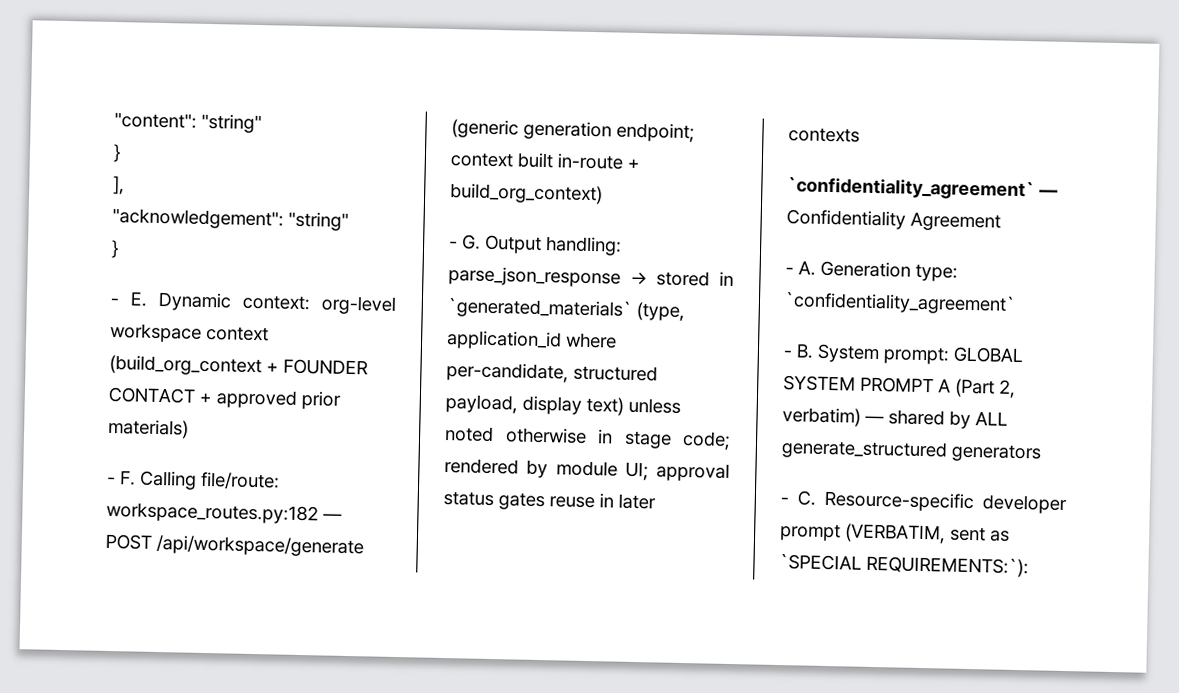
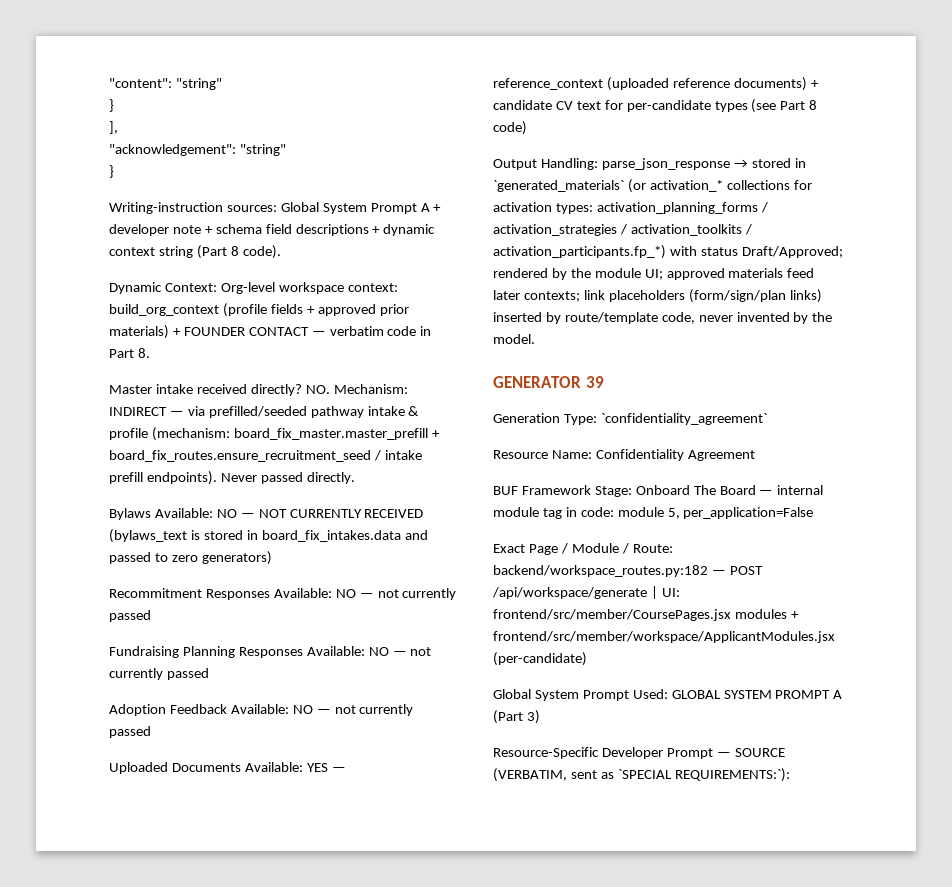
[110,291,396,315] [110,322,269,343] [109,354,368,377] [108,386,341,410] [108,418,189,439] [107,470,280,490] [106,501,342,525] [105,533,364,558] [451,119,695,143] [450,152,640,170] [450,183,603,205] [449,234,622,256] - E. Dynamic context: org-level workspace context (build_org_context + FOUNDER CONTACT + approved prior materials) // - F. Calling file/route: workspace_routes.py:182 — POST /api/workspace/generate (generic generation endpoint; context built in-route + build_org_context) // - G. Output handling: -> [109,202,442,214] [109,224,436,236] [109,245,281,259] [109,282,398,294] [109,303,409,317] [109,325,432,339] [109,348,150,358] [109,384,408,396] [109,406,420,418] [109,427,440,441] [109,450,422,462] [109,471,355,485] [109,508,424,520] [109,529,428,543] [109,551,272,565] [109,588,457,600] [109,610,151,622] [109,646,432,658] [109,668,209,680] [109,704,414,716] [109,726,151,738] [109,762,346,774] [493,77,819,91] [493,99,818,113] [493,121,527,135] [493,158,598,170] Writing-instruction sources: Global System Prompt A + developer note + schema field descriptions + dynamic context string (Part 8 code). // Dynamic Context: Org-level workspace context: build_org_context (profile fields + approved prior materials) + FOUNDER CONTACT — verbatim code in Part 8. // Master intake received directly? NO. Mechanism: INDIRECT — via prefilled/seeded pathway intake & profile (mechanism: board_fix_master.master_prefill + board_fix_routes.ensure_recruitment_seed / intake prefill endpoints). Never passed directly. // Bylaws Available: NO — NOT CURRENTLY RECEIVED (bylaws_text is stored in board_fix_intakes.data and passed to zero generators) // Recommitment Responses Available: NO — not currently passed // Fundraising Planning Responses Available: NO — not currently passed // Adoption Feedback Available: NO — not currently passed // Uploaded Documents Available: YES — reference_context (uploaded reference documents) + candidate CV text for per-candidate types (see Part 8 code) // Output Handling:
[636,301,685,321] [446,330,617,351] [446,362,658,383] [445,394,681,416] [444,425,731,450] (type, application_id where per-candidate, structured payload, display text) unless noted otherwise in stage code; -> [627,179,812,193] [493,202,768,214] [493,224,752,236] [493,245,843,259] (or activation_* collections for activation types: activation_planning_forms / activation_strategies / activation_toolkits / activation_participants.fp_*) with status Draft/Approved;
(549, 469) none -> [570,268,591,278] the
[656,462,730,482] [443,490,656,511] [788,127,860,143] [787,177,1058,201] approval status gates reuse in later contexts // `confidentiality_agreement` — -> [666,268,815,280] [493,289,822,303] [493,312,833,324] [493,334,535,344] [493,376,604,388] [493,413,767,425] [493,450,592,459] approved materials feed later contexts; link placeholders (form/sign/plan links) inserted by route/template code, never invented by the model. // GENERATOR 39 // Generation Type: `confidentiality_agreement` // Resource Name:
[785,260,958,282] [784,291,1016,315] [783,343,950,365] - A. Generation type: `confidentiality_agreement` // - B. System prompt: -> [493,485,824,497] [493,507,814,519] [493,543,673,555] [493,565,763,577] [492,586,680,599] [493,609,799,621] [493,631,835,643] [493,652,587,666] [493,689,668,701] BUF Framework Stage: Onboard The Board — internal module tag in code: module 5, per_application=False // Exact Page / Module / Route: backend/workspace_routes.py:182 — POST /api/workspace/generate | UI: frontend/src/member/CoursePages.jsx modules + frontend/src/member/workspace/ApplicantModules.jsx (per-candidate) // Global System Prompt Used:
[999,379,1016,398] [782,407,1008,429] [781,439,1042,463] [780,490,1067,515] [779,523,841,542] 2, verbatim) — shared by ALL generate_structured generators // - C. Resource-specific developer prompt -> [526,710,540,724] [493,747,785,759] 3) // Resource-Specific Developer Prompt — SOURCE

